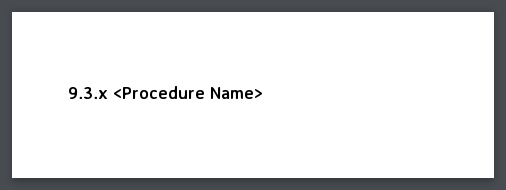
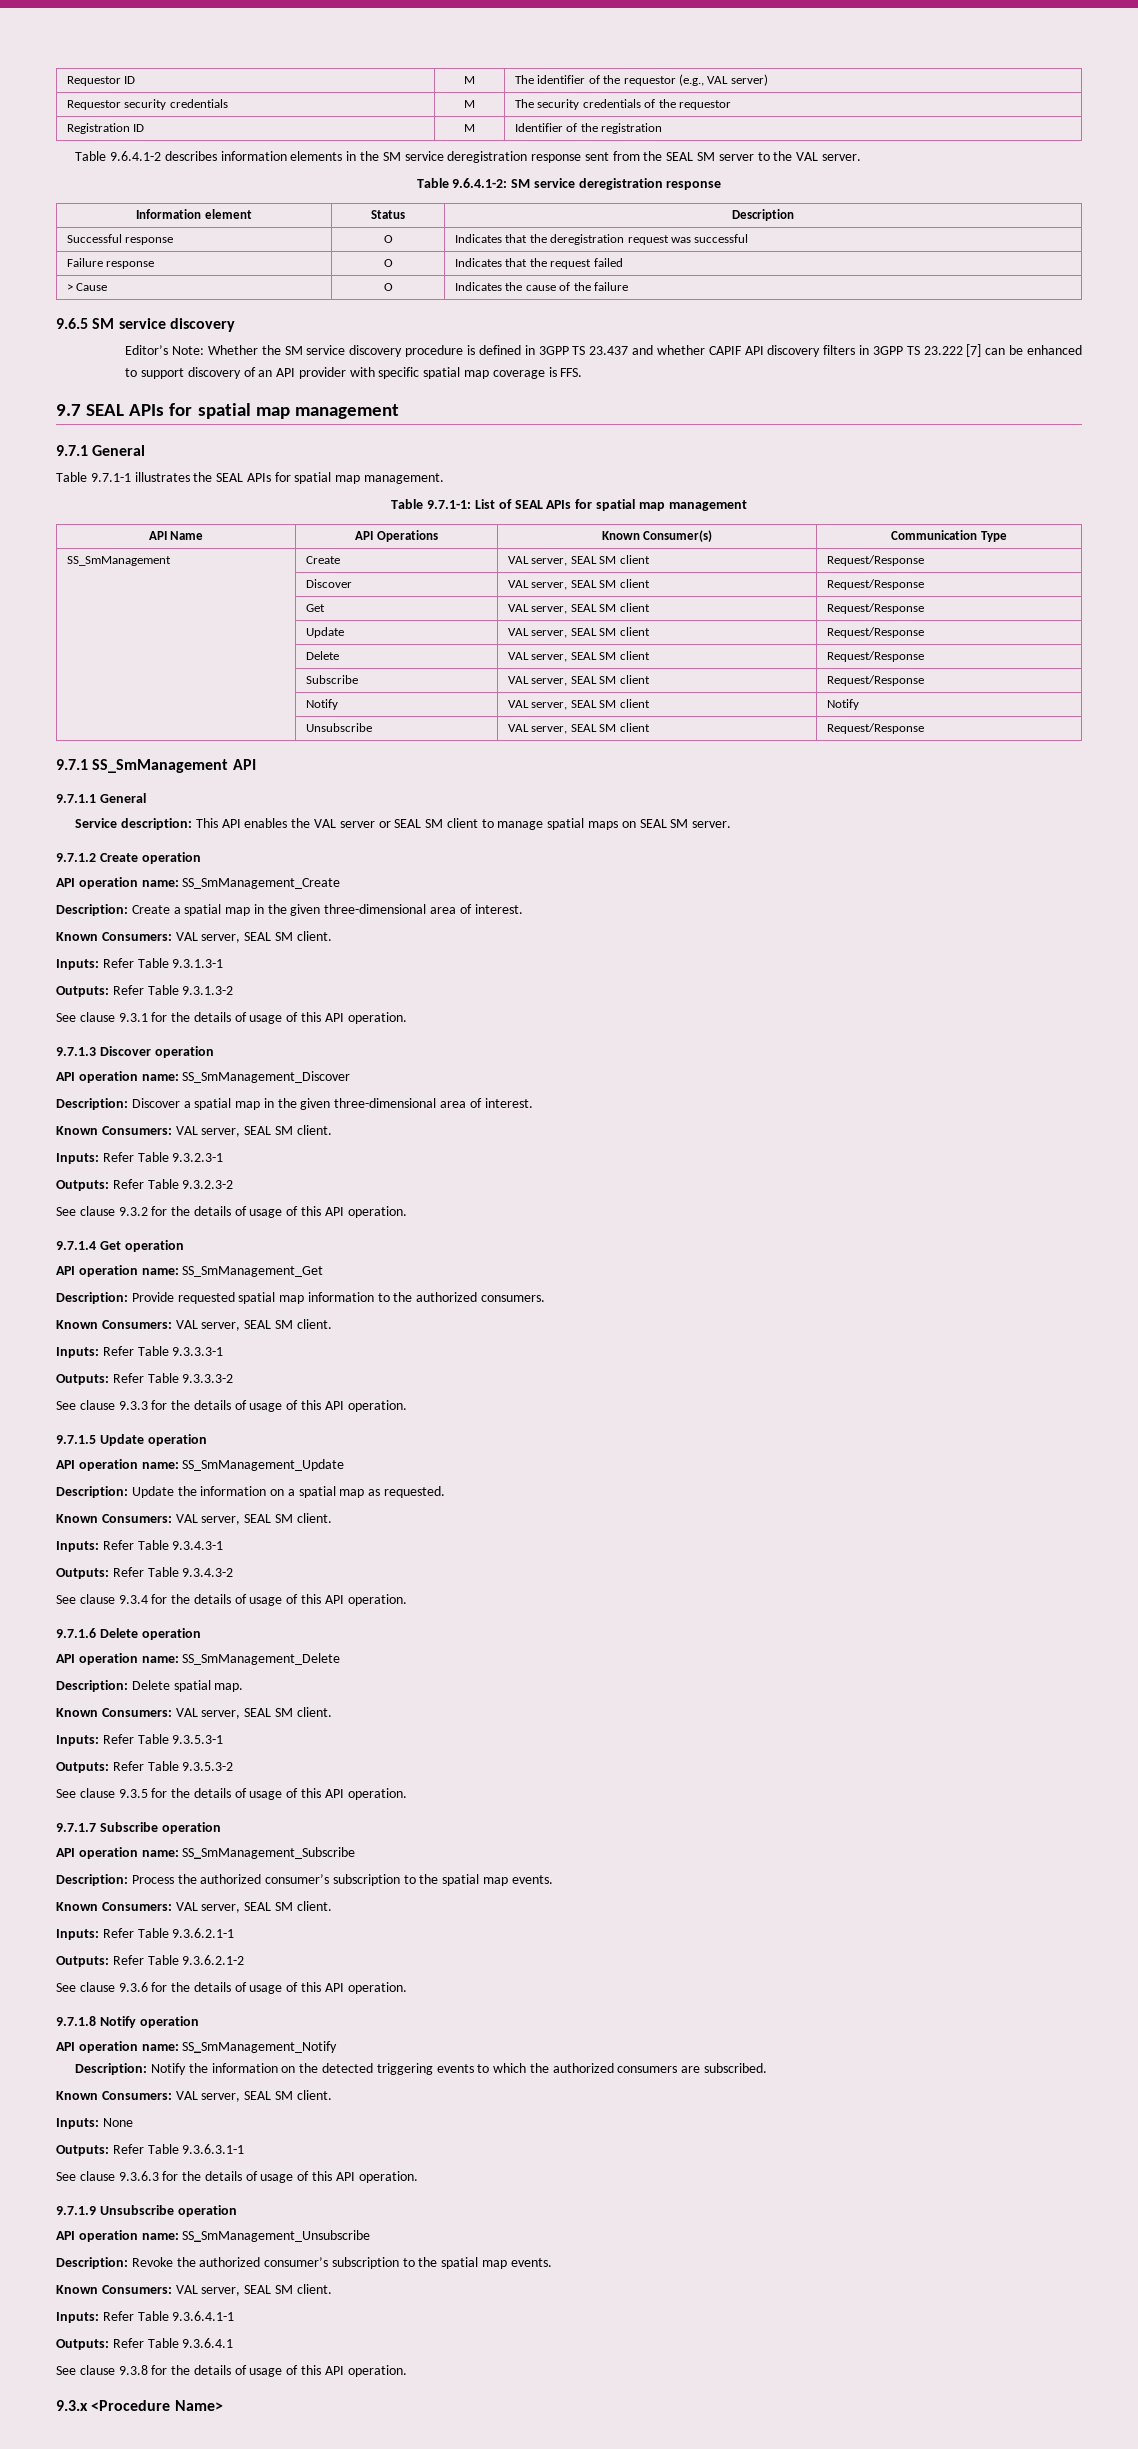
(68, 93) none -> [67,76,136,86] [464,76,475,84] [515,74,768,86] [67,99,228,110] [464,100,475,108] [515,99,731,110] [67,123,145,134] [464,124,475,132] [515,123,663,134] [75,151,861,163] [416,178,722,190] [136,209,252,219] [371,210,405,219] [732,209,794,221] [67,234,174,245] [383,235,393,243] [455,234,749,245] [67,258,155,269] [383,259,393,267] [455,258,623,269] [67,283,108,291] [383,283,393,291] [455,282,628,291] [56,318,235,332] [125,344,1083,357] [125,367,583,379] [56,403,399,419] [56,445,146,456] [56,472,445,484] [391,499,747,511] [148,531,204,540] [355,530,438,542] [601,530,713,542] [891,530,1007,542] [67,556,172,566] [306,556,341,564] [508,555,650,566] [827,555,925,566] [306,579,353,588] [508,579,650,590] [827,579,925,590] [306,604,326,612] [508,603,650,614] [827,603,925,614] [306,627,345,638] [508,627,650,638] [827,627,925,638] [306,651,340,660] [508,651,650,662] [827,651,925,662] [306,675,359,684] [508,675,650,686] [827,675,925,686] [306,699,339,710] [508,699,650,710] [827,699,860,710] [306,723,373,732] [508,723,650,734] [827,723,925,734] [56,759,256,773] [56,793,146,803] [75,818,732,830] [56,852,201,864] [56,877,341,889] [56,904,523,916] [56,931,332,943] [56,958,224,970] [56,985,234,997] [56,1012,407,1024] [56,1046,214,1058] [56,1071,351,1083] [56,1098,533,1110] [56,1125,332,1137] [56,1152,224,1164] [56,1179,234,1191] [56,1206,407,1218] [56,1240,184,1252] [56,1265,324,1277] [56,1292,546,1304] [56,1319,332,1331] [56,1346,224,1358] [56,1373,234,1385] [56,1400,407,1412] [56,1434,207,1446] [56,1459,345,1471] [56,1486,446,1498] [56,1513,332,1525] [56,1540,224,1552] [56,1567,234,1579] [56,1594,407,1606] [56,1628,201,1640] [56,1653,341,1665] [56,1680,244,1692] [56,1707,332,1719] [56,1734,224,1746] [56,1761,234,1773] [56,1788,407,1800] [56,1822,221,1834] [56,1847,356,1859] [56,1874,553,1886] [56,1901,332,1913] [56,1928,235,1940] [56,1955,245,1967] [56,1982,407,1994] [56,2016,199,2028] [56,2041,338,2053] [75,2063,767,2075] [56,2090,332,2102] [56,2118,133,2129] [56,2144,245,2156] [56,2171,418,2183] [56,2205,237,2217] [56,2230,371,2242] [56,2257,552,2269] [56,2284,332,2296] [56,2311,235,2323] [56,2338,234,2350] [56,2365,407,2377] Requestor ID | M | The identifier of the requestor (e.g., VAL server) // Requestor security credentials | M | The security credentials of the requestor // Registration ID | M | Identifier of the registration // Table 9.6.4.1-2 describes information elements in the SM service deregistration response sent from the SEAL SM server to the VAL server. // Table 9.6.4.1-2: SM service deregistration response // Information element | Status | Description // Successful response | O | Indicates that the deregistration request was successful // Failure response | O | Indicates that the request failed // > Cause | O | Indicates the cause of the failure // 9.6.5 SM service discovery // Editor’s Note: Whether the SM service discovery procedure is defined in 3GPP TS 23.437 and whether CAPIF API discovery filters in 3GPP TS 23.222 [7] can be enhanced to support discovery of an API provider with specific spatial map coverage is FFS. // 9.7 SEAL APIs for spatial map management // 9.7.1 General // Table 9.7.1-1 illustrates the SEAL APIs for spatial map management. // Table 9.7.1-1: List of SEAL APIs for spatial map management // API Name | API Operations | Known Consumer(s) | Communication Type // SS_SmManagement | Create | VAL server, SEAL SM client | Request/Response // | Discover | VAL server, SEAL SM client | Request/Response // | Get | VAL server, SEAL SM client | Request/Response // | Update | VAL server, SEAL SM client | Request/Response // | Delete | VAL server, SEAL SM client | Request/Response // | Subscribe | VAL server, SEAL SM client | Request/Response // | Notify | VAL server, SEAL SM client | Notify // | Unsubscribe | VAL server, SEAL SM client | Request/Response // 9.7.1 SS_SmManagement API // 9.7.1.1 General // Service description: This API enables the VAL server or SEAL SM client to manage spatial maps on SEAL SM server. // 9.7.1.2 Create operation // API operation name: SS_SmManagement_Create // Description: Create a spatial map in the given three-dimensional area of interest. // Known Consumers: VAL server, SEAL SM client. // Inputs: Refer Table 9.3.1.3-1 // Outputs: Refer Table 9.3.1.3-2 // See clause 9.3.1 for the details of usage of this API operation. // 9.7.1.3 Discover operation // API operation name: SS_SmManagement_Discover // Description: Discover a spatial map in the given three-dimensional area of interest. // Known Consumers: VAL server, SEAL SM client. // Inputs: Refer Table 9.3.2.3-1 // Outputs: Refer Table 9.3.2.3-2 // See clause 9.3.2 for the details of usage of this API operation. // 9.7.1.4 Get operation // API operation name: SS_SmManagement_Get // Description: Provide requested spatial map information to the authorized consumers. // Known Consumers: VAL server, SEAL SM client. // Inputs: Refer Table 9.3.3.3-1 // Outputs: Refer Table 9.3.3.3-2 // See clause 9.3.3 for the details of usage of this API operation. // 9.7.1.5 Update operation // API operation name: SS_SmManagement_Update // Description: Update the information on a spatial map as requested. // Known Consumers: VAL server, SEAL SM client. // Inputs: Refer Table 9.3.4.3-1 // Outputs: Refer Table 9.3.4.3-2 // See clause 9.3.4 for the details of usage of this API operation. // 9.7.1.6 Delete operation // API operation name: SS_SmManagement_Delete // Description: Delete spatial map. // Known Consumers: VAL server, SEAL SM client. // Inputs: Refer Table 9.3.5.3-1 // Outputs: Refer Table 9.3.5.3-2 // See clause 9.3.5 for the details of usage of this API operation. // 9.7.1.7 Subscribe operation // API operation name: SS_SmManagement_Subscribe // Description: Process the authorized consumer’s subscription to the spatial map events. // Known Consumers: VAL server, SEAL SM client. // Inputs: Refer Table 9.3.6.2.1-1 // Outputs: Refer Table 9.3.6.2.1-2 // See clause 9.3.6 for the details of usage of this API operation. // 9.7.1.8 Notify operation // API operation name: SS_SmManagement_Notify // Description: Notify the information on the detected triggering events to which the authorized consumers are subscribed. // Known Consumers: VAL server, SEAL SM client. // Inputs: None // Outputs: Refer Table 9.3.6.3.1-1 // See clause 9.3.6.3 for the details of usage of this API operation. // 9.7.1.9 Unsubscribe operation // API operation name: SS_SmManagement_Unsubscribe // Description: Revoke the authorized consumer’s subscription to the spatial map events. // Known Consumers: VAL server, SEAL SM client. // Inputs: Refer Table 9.3.6.4.1-1 // Outputs: Refer Table 9.3.6.4.1 // See clause 9.3.8 for the details of usage of this API operation. //

